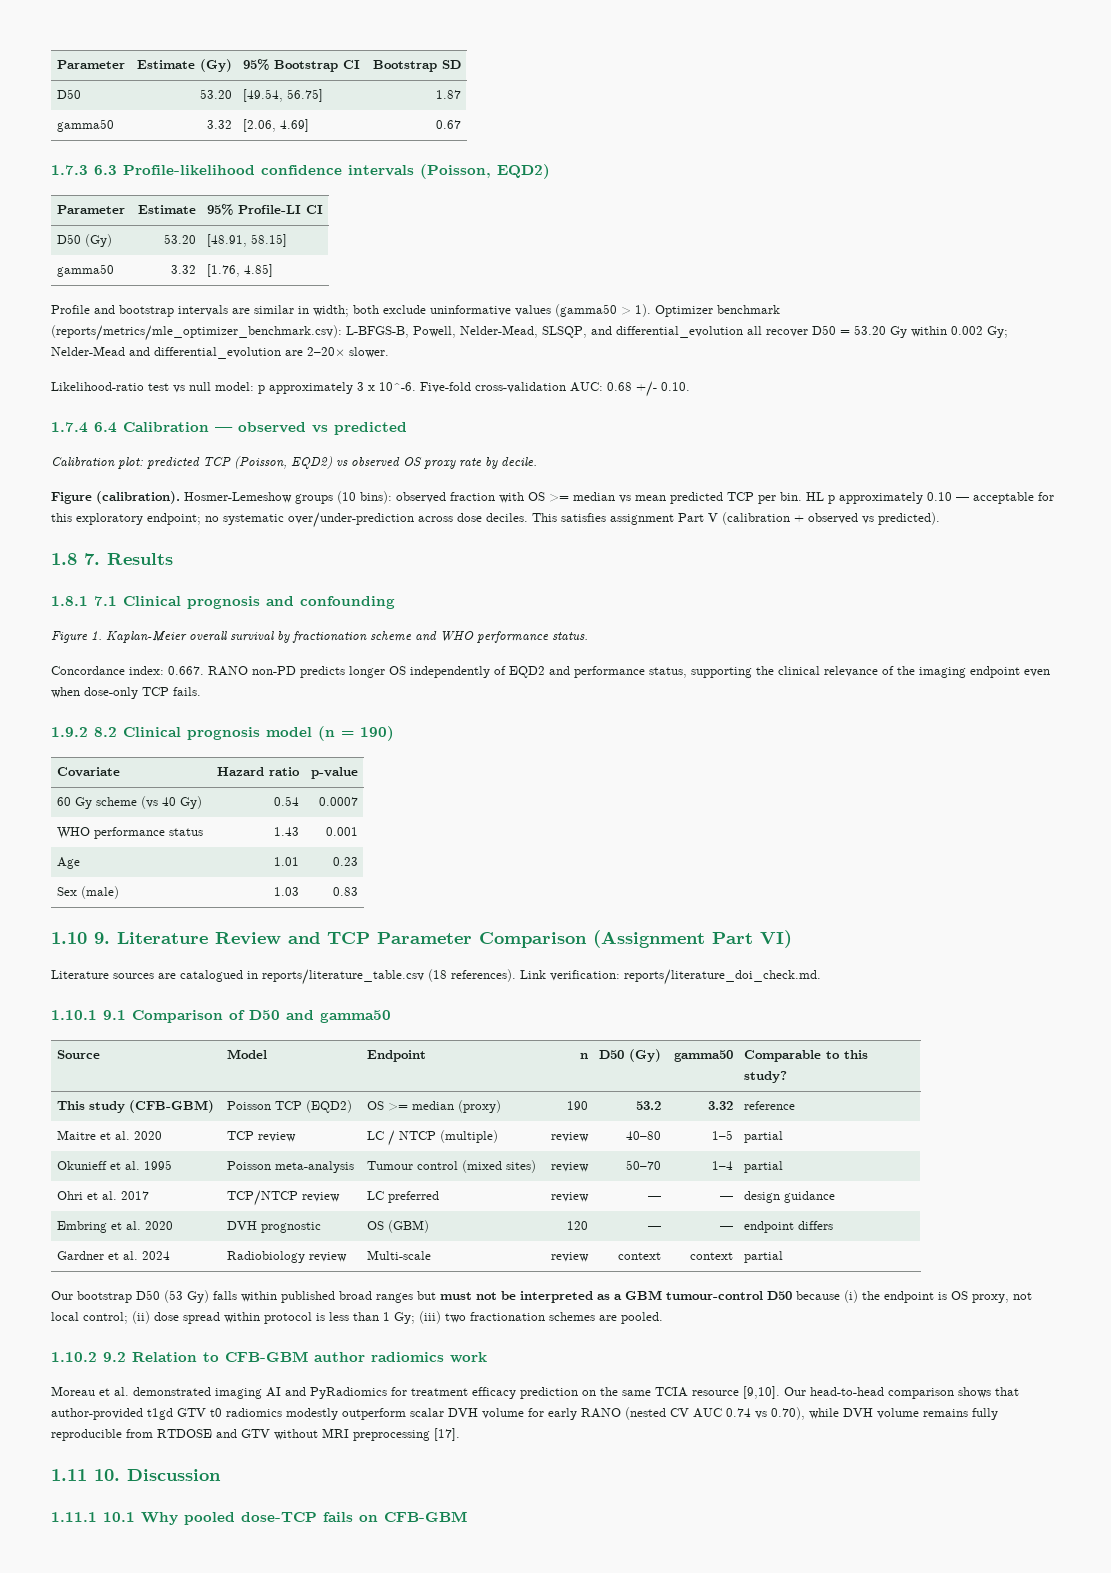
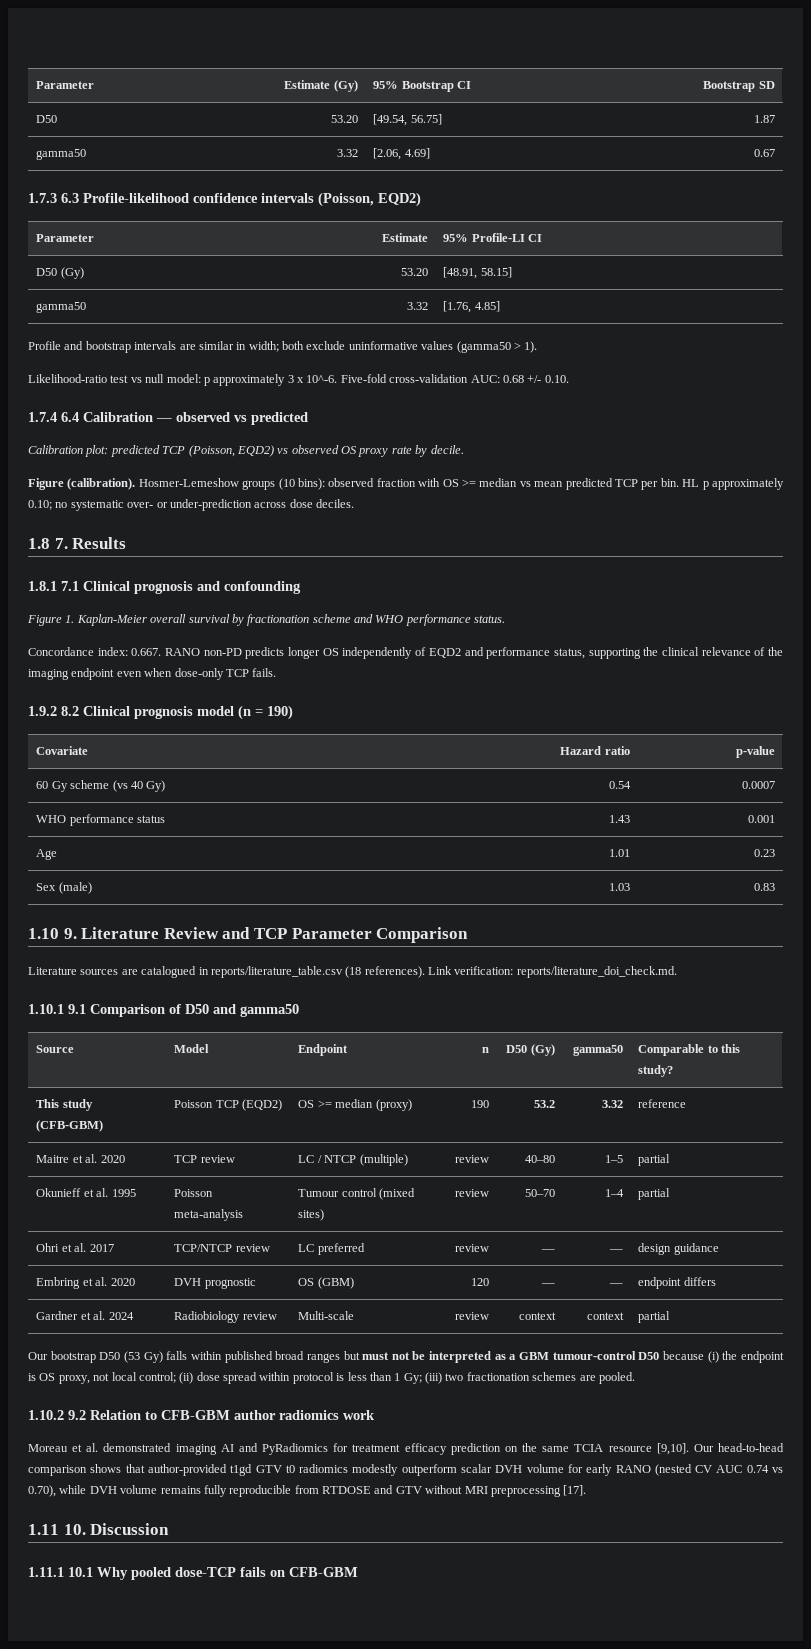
[655,305,780,317] [51,325,1008,341] [51,346,389,359] Optimizer benchmark (reports/metrics/mle_optimizer_benchmark.csv): L-BFGS-B, Powell, Nelder-Mead, SLSQP, and differential_evolution all recover D50 = 53.20 Gy within 0.002 Gy; Nelder-Mead and differential_evolution are 2–20× slower. -> (538, 347) none
[927,492,1054,504] [51,512,940,528] 0.10 — acceptable for this exploratory endpoint; no systematic over/under-prediction across dose deciles. This satisfies assignment Part V (calibration + observed vs predicted). -> [28,499,354,511] 0.10; no systematic over- or under-prediction across dose deciles.
[593,930,792,948] (Assignment Part VI) -> (469, 935) none

